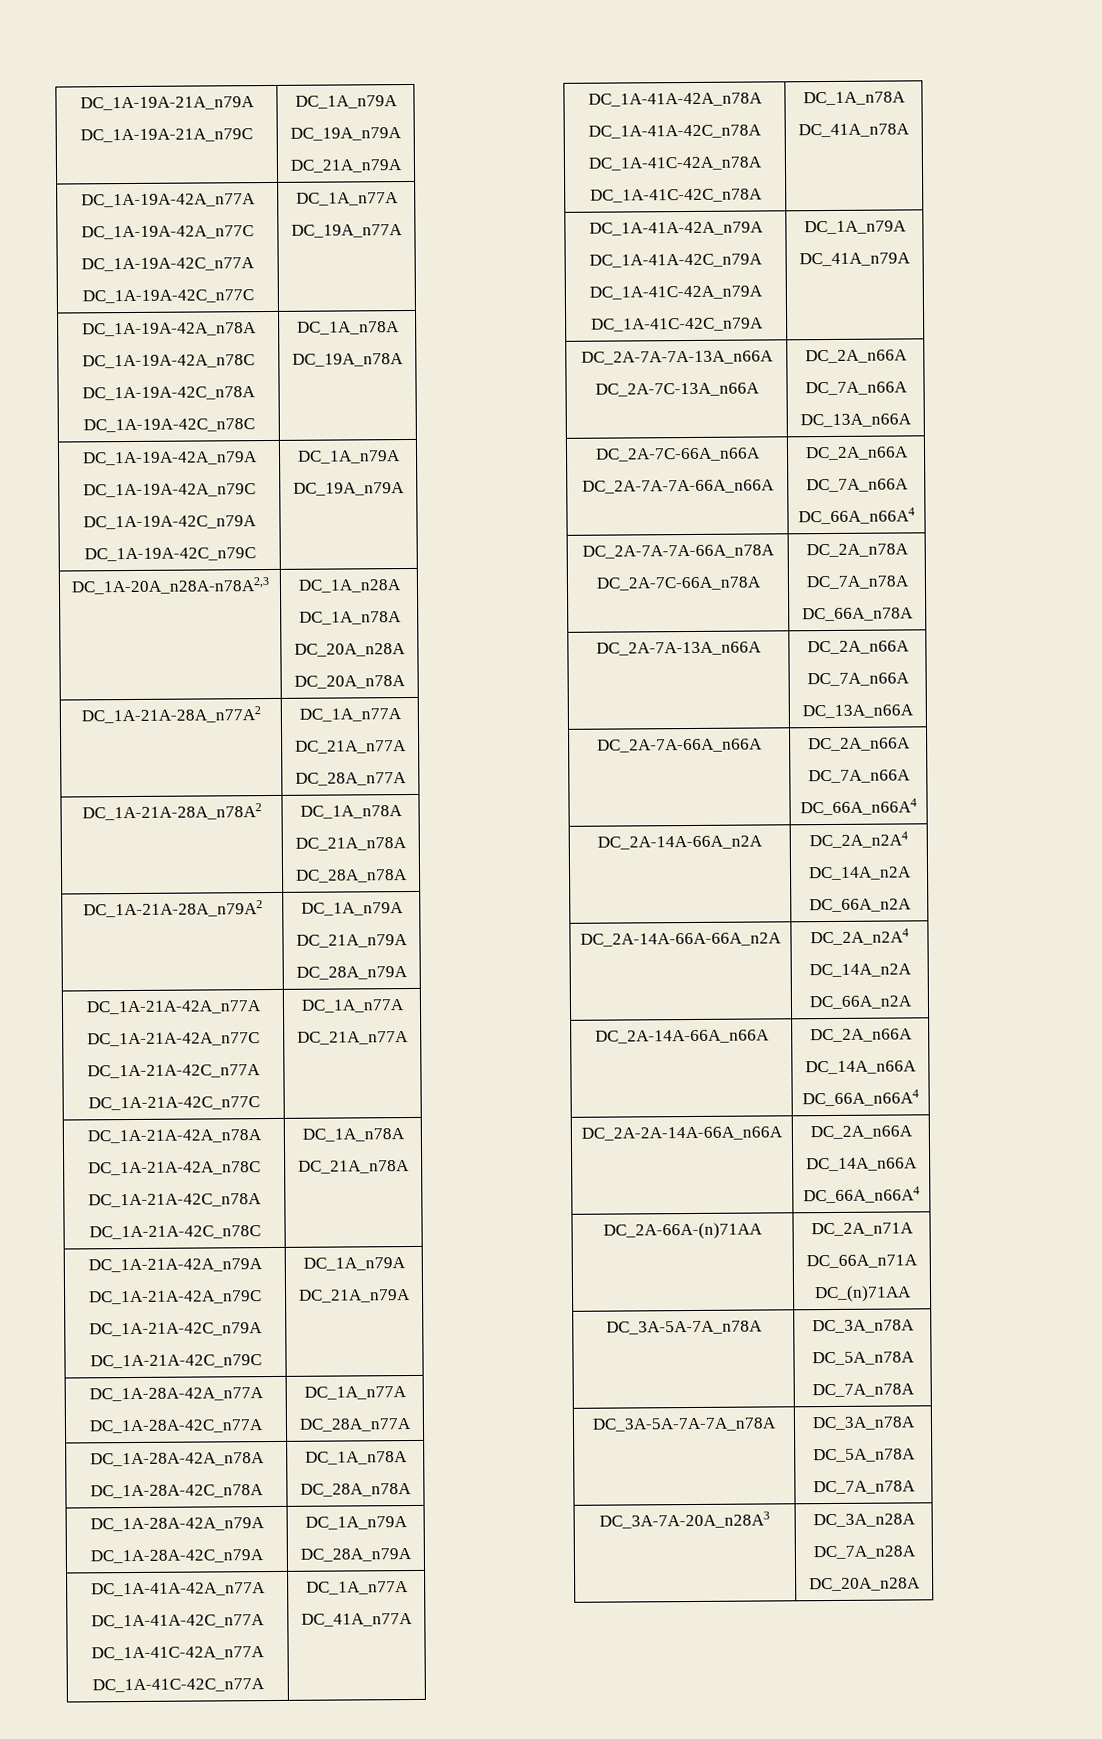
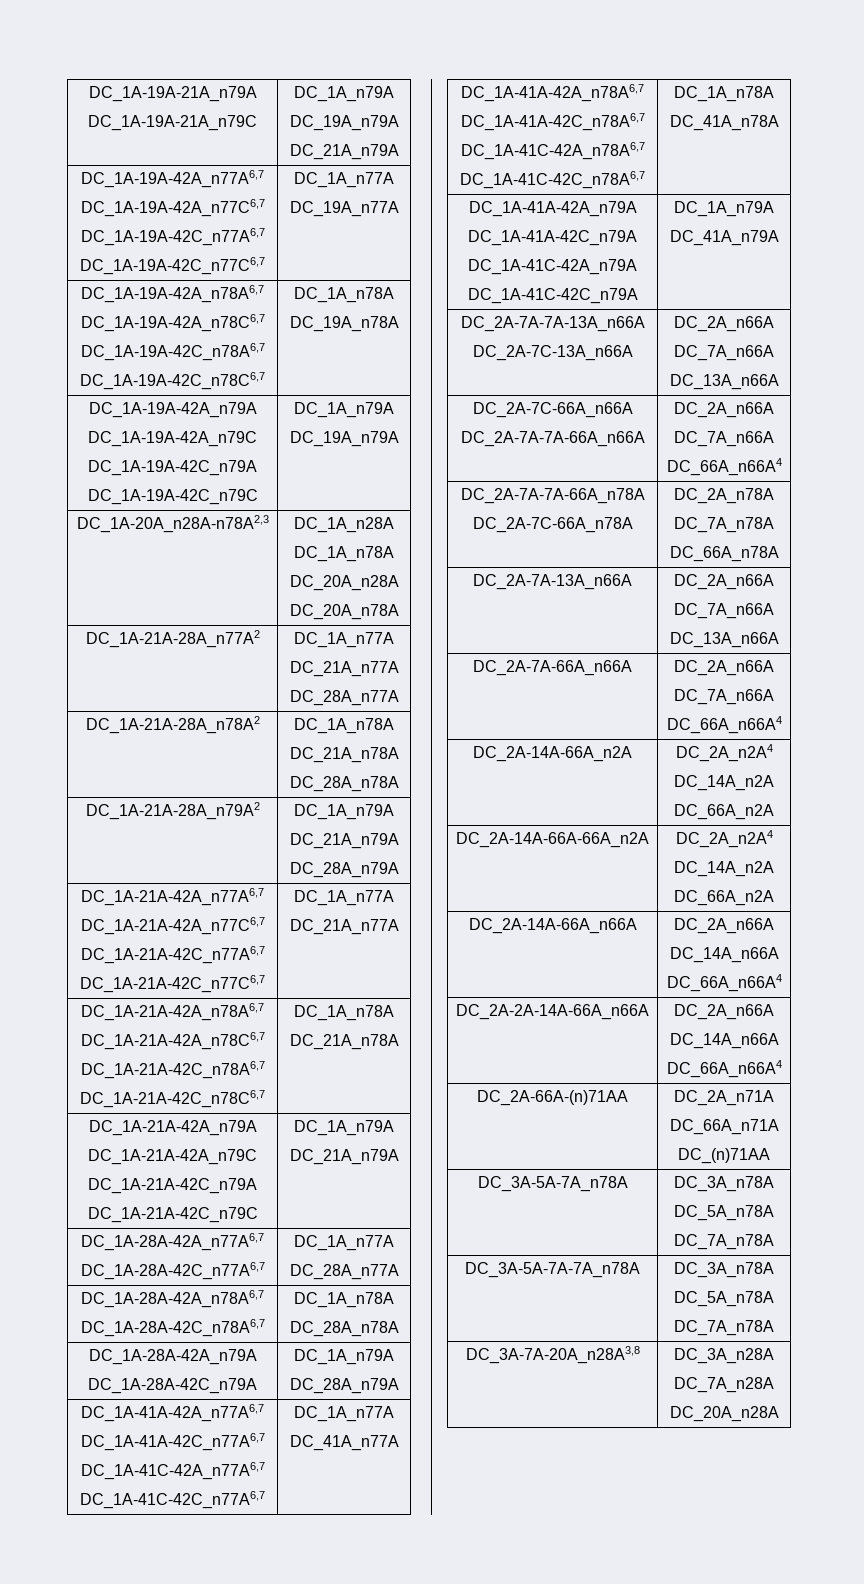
[80,193,256,208] [81,225,254,240] [81,257,255,272] [81,289,254,304] [295,192,399,206] [291,224,403,238] [81,322,257,337] [82,354,255,369] [82,386,256,401] [82,418,255,433] DC_1A-19A-42A_n77A // DC_1A-19A-42A_n77C // DC_1A-19A-42C_n77A // DC_1A-19A-42C_n77C | DC_1A_n77A // DC_19A_n77A // DC_1A-19A-42A_n78A // DC_1A-19A-42A_n78C // DC_1A-19A-42C_n78A // DC_1A-19A-42C_n78C -> [81,170,264,188] [80,199,265,217] [80,228,265,246] [80,257,265,275] [294,172,394,188] [289,201,399,217] [81,285,264,303] [80,314,265,332] [80,343,265,361] [80,372,265,390] DC_1A-19A-42A_n77A6,7 // DC_1A-19A-42A_n77C6,7 // DC_1A-19A-42C_n77A6,7 // DC_1A-19A-42C_n77C6,7 | DC_1A_n77A // DC_19A_n77A // DC_1A-19A-42A_n78A6,7 // DC_1A-19A-42A_n78C6,7 // DC_1A-19A-42C_n78A6,7 // DC_1A-19A-42C_n78C6,7
[85,1000,262,1015] [87,1032,260,1047] [87,1064,261,1079] [87,1096,260,1111] [300,999,405,1013] [297,1031,409,1045] [86,1129,262,1144] [88,1161,261,1176] [88,1193,262,1208] [88,1225,261,1240] DC_1A-21A-42A_n77A // DC_1A-21A-42A_n77C // DC_1A-21A-42C_n77A // DC_1A-21A-42C_n77C | DC_1A_n77A // DC_21A_n77A // DC_1A-21A-42A_n78A // DC_1A-21A-42A_n78C // DC_1A-21A-42C_n78A // DC_1A-21A-42C_n78C -> [81,888,264,906] [80,917,265,935] [80,946,265,964] [80,975,265,993] [294,890,394,906] [289,919,399,935] [81,1003,264,1021] [80,1032,265,1050] [80,1061,265,1079] [80,1090,265,1108] DC_1A-21A-42A_n77A6,7 // DC_1A-21A-42A_n77C6,7 // DC_1A-21A-42C_n77A6,7 // DC_1A-21A-42C_n77C6,7 | DC_1A_n77A // DC_21A_n77A // DC_1A-21A-42A_n78A6,7 // DC_1A-21A-42A_n78C6,7 // DC_1A-21A-42C_n78A6,7 // DC_1A-21A-42C_n78C6,7
[88,1387,264,1402] [89,1419,264,1434] DC_1A-28A-42A_n77A // DC_1A-28A-42C_n77A -> [81,1233,264,1251] [80,1262,265,1280] DC_1A-28A-42A_n77A6,7 // DC_1A-28A-42C_n77A6,7
[89,1452,265,1467] [90,1484,264,1499] DC_1A-28A-42A_n78A // DC_1A-28A-42C_n78A -> [81,1290,264,1308] [80,1319,265,1337] DC_1A-28A-42A_n78A6,7 // DC_1A-28A-42C_n78A6,7
[90,1582,266,1597] [91,1614,265,1629] [91,1646,265,1661] [91,1678,265,1693] [305,1581,409,1595] [301,1613,413,1627] [587,92,763,107] [588,124,762,139] [588,156,762,171] [589,188,763,203] DC_1A-41A-42A_n77A // DC_1A-41A-42C_n77A // DC_1A-41C-42A_n77A // DC_1A-41C-42C_n77A | DC_1A_n77A // DC_41A_n77A // DC_1A-41A-42A_n78A // DC_1A-41A-42C_n78A // DC_1A-41C-42A_n78A // DC_1A-41C-42C_n78A -> [81,1404,264,1422] [80,1433,265,1451] [80,1462,265,1480] [80,1491,265,1509] [294,1406,394,1422] [289,1435,399,1451] [461,84,644,102] [460,113,645,131] [460,142,645,160] [460,171,645,189] DC_1A-41A-42A_n77A6,7 // DC_1A-41A-42C_n77A6,7 // DC_1A-41C-42A_n77A6,7 // DC_1A-41C-42C_n77A6,7 | DC_1A_n77A // DC_41A_n77A // DC_1A-41A-42A_n78A6,7 // DC_1A-41A-42C_n78A6,7 // DC_1A-41C-42A_n78A6,7 // DC_1A-41C-42C_n78A6,7
[599,1511,770,1529] DC_3A-7A-20A_n28A3 -> [465,1346,640,1364] DC_3A-7A-20A_n28A3,8

